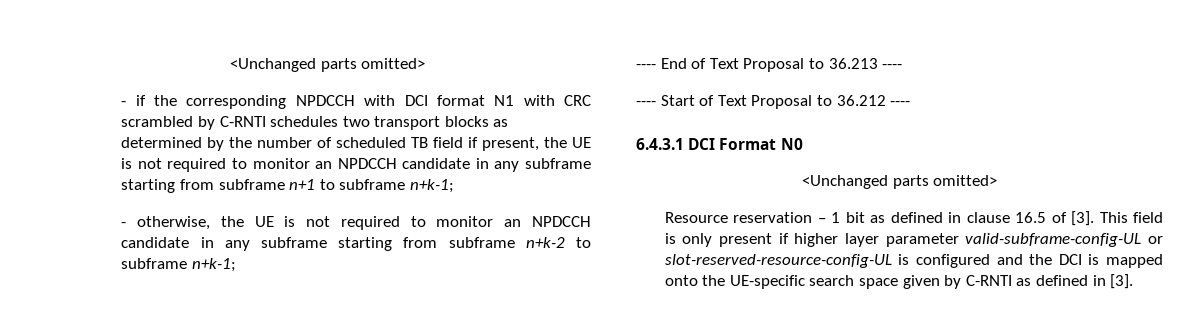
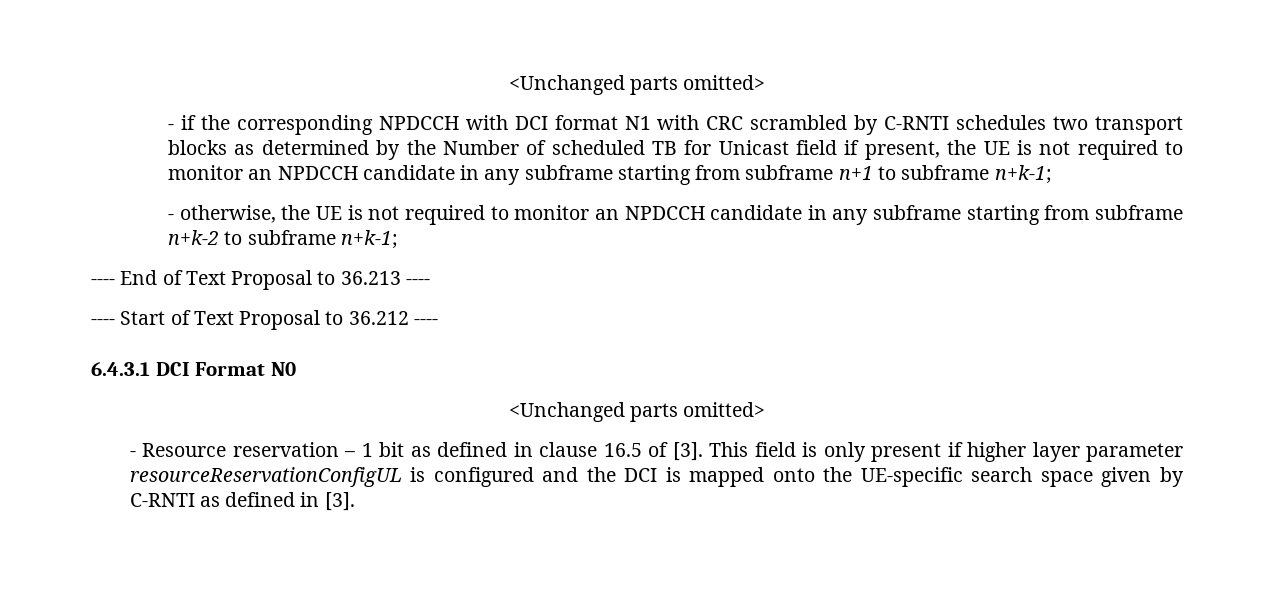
[257,137,313,148] number -> [442,140,519,155] Number
(429, 142) none -> [684,140,789,155] for Unicast
(998, 180) none -> [129,451,136,457] -
[965,233,1163,247] [664,254,892,268] valid-subframe-config-UL or slot-reserved-resource-config-UL -> [129,467,402,487] resourceReservationConfigUL

